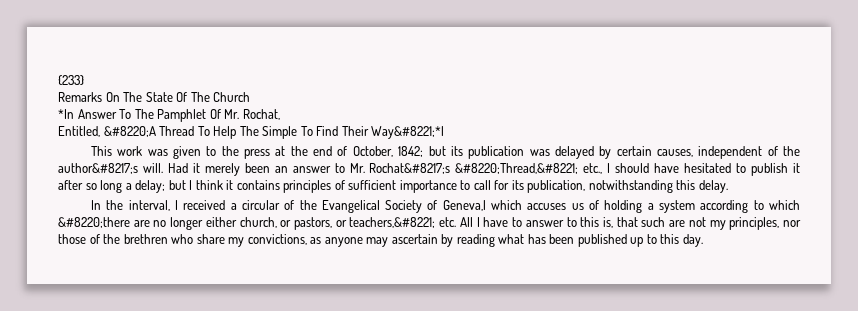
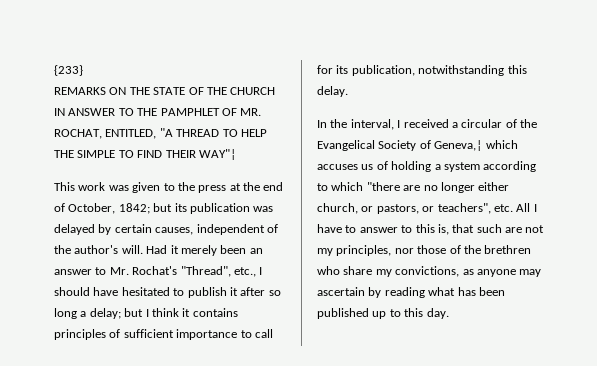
[58,92,251,102] [58,109,280,122] [58,126,445,139] Remarks On The State Of The Church // *In Answer To The Pamphlet Of Mr. Rochat, // Entitled, &#8220;A Thread To Help The Simple To Find Their Way&#8221;*| -> [54,87,276,95] [54,108,262,116] [54,128,267,139] [54,149,236,160] REMARKS ON THE STATE OF THE CHURCH IN ANSWER TO THE PAMPHLET OF MR. ROCHAT, ENTITLED, "A THREAD TO HELP THE SIMPLE TO FIND THEIR WAY"¦
[58,163,138,174] author&#8217;s -> [74,245,119,254] author's
[369,163,579,174] Rochat&#8217;s &#8220;Thread,&#8221; -> [132,266,231,277] Rochat's "Thread",
[442,200,486,211] Geneva,| -> [434,140,483,151] Geneva,¦
[58,217,130,228] &#8220;there -> [366,182,400,191] "there
[349,217,436,228] teachers,&#8221; -> [437,203,491,214] teachers",

